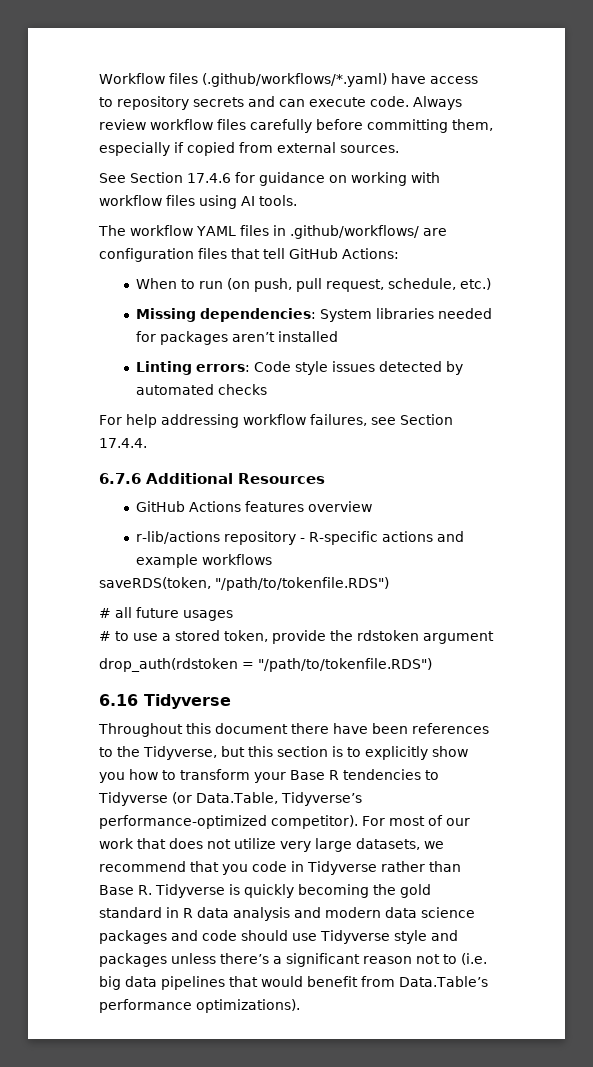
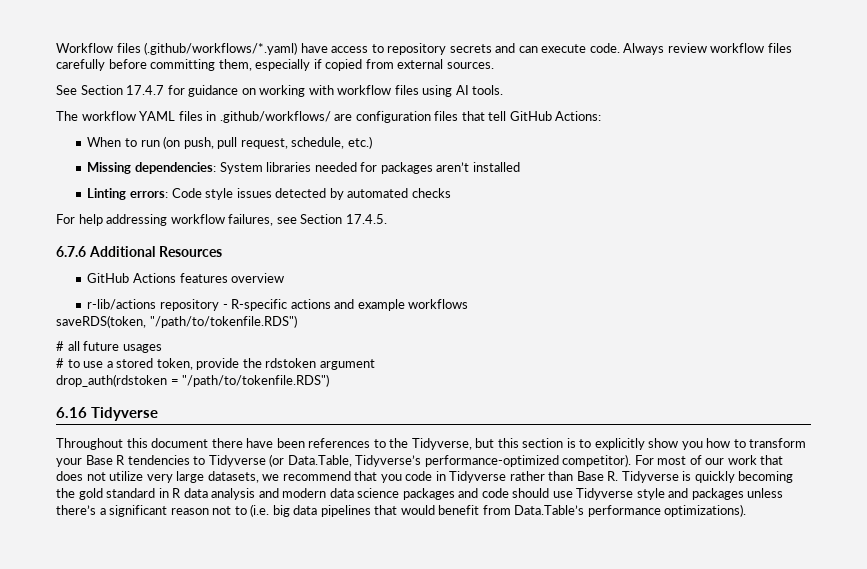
[187,173,231,183] 17.4.6 -> [126,85,165,95] 17.4.7
[99,438,147,448] 17.4.4. -> [345,214,387,224] 17.4.5.

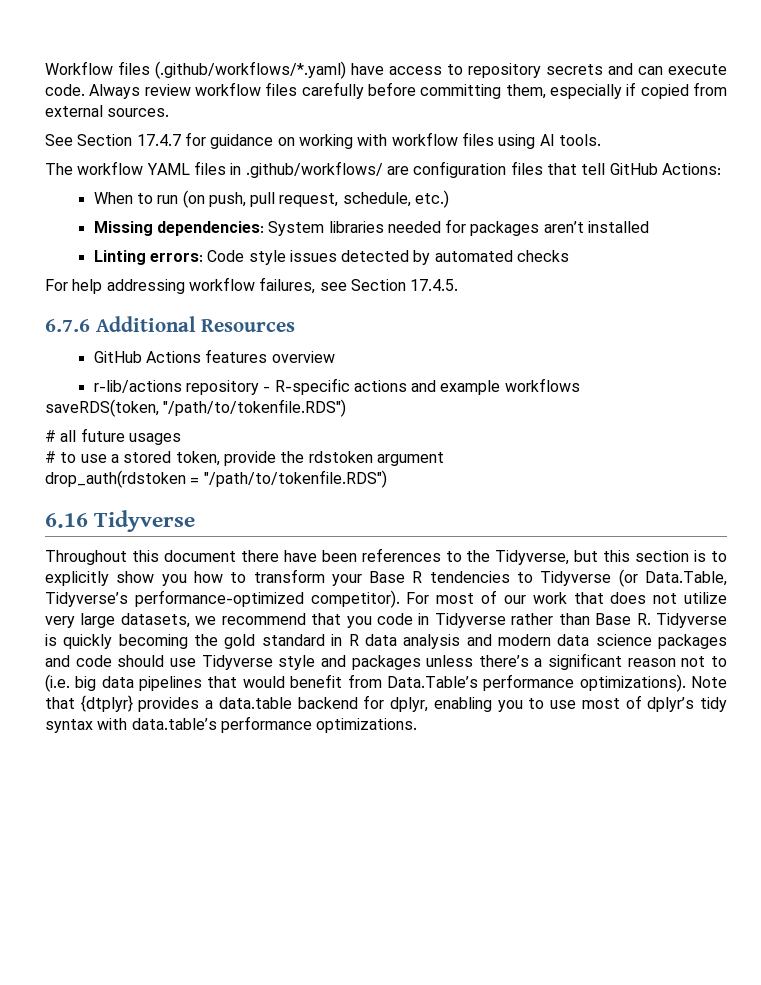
(747, 510) none -> [691,676,728,688] [45,695,728,712] [45,716,418,733] Note that {dtplyr} provides a data.table backend for dplyr, enabling you to use most of dplyr’s tidy syntax with data.table’s performance optimizations.

